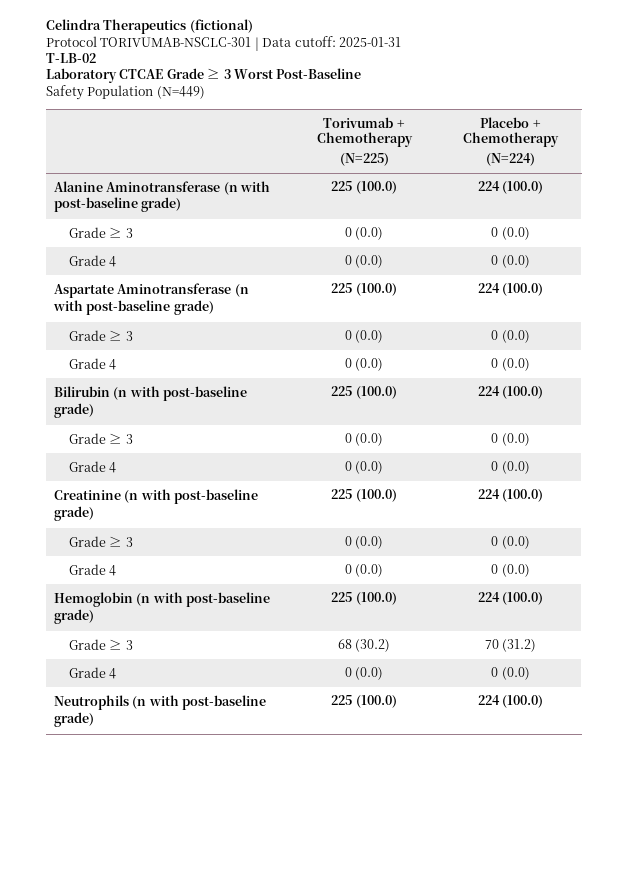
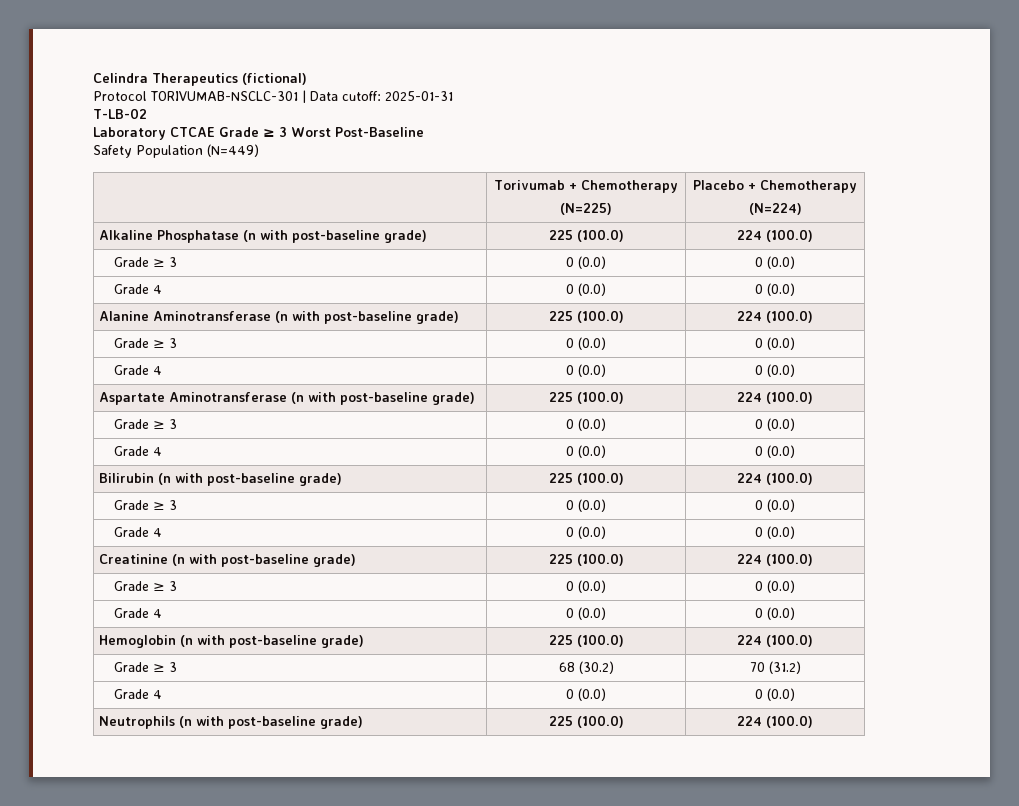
(535, 159) none -> [99,230,428,243] [548,229,624,242] [737,229,813,242] [114,257,178,267] [566,256,606,269] [755,256,795,269] [114,284,163,294] [566,283,606,296] [755,283,795,296] // Alkaline Phosphatase (n with post-baseline grade) | 225 (100.0) | 224 (100.0) // Grade ≥ 3 | 0 (0.0) | 0 (0.0) // Grade 4 | 0 (0.0) | 0 (0.0)

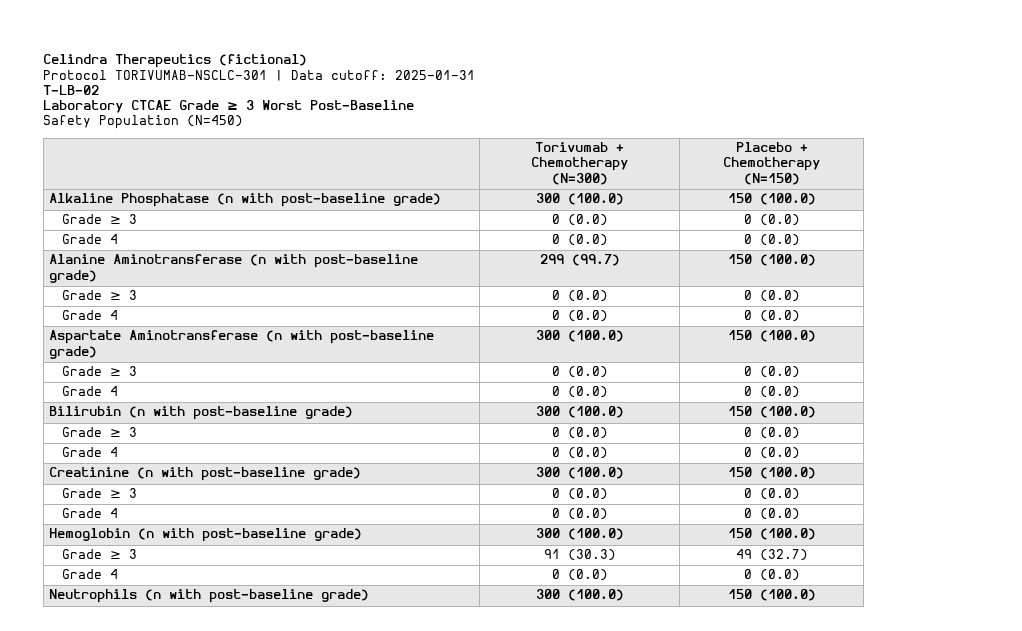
[207,144,259,157] (N=449) -> [187,115,243,127] (N=450)
[560,203,612,215] (N=225) -> [551,173,608,185] (N=300)
[748,203,802,215] (N=224) -> [743,173,800,185] (N=150)
[548,229,624,242] [737,230,762,240] 225 (100.0) | 224 -> [535,193,624,205] [727,193,752,203] 300 (100.0) | 150
[548,310,624,323] [737,311,762,321] 225 (100.0) | 224 -> [539,254,620,266] [727,254,752,264] 299 (99.7) | 150
[548,391,624,404] [737,392,762,402] 225 (100.0) | 224 -> [535,330,624,342] [727,330,752,340] 300 (100.0) | 150
[548,472,624,485] [737,473,762,483] 225 (100.0) | 224 -> [535,406,624,418] [727,406,752,416] 300 (100.0) | 150
[548,553,624,566] [737,554,762,564] 225 (100.0) | 224 -> [535,467,624,479] [727,467,752,477] 300 (100.0) | 150
[548,634,624,647] [737,634,813,647] [114,662,178,672] [558,661,614,674] [749,661,801,674] 225 (100.0) | 224 (100.0) // Grade ≥ 3 | 68 (30.2) | 70 (31.2) -> [535,528,624,540] [727,528,816,540] [62,549,138,559] [543,549,616,561] [735,549,808,561] 300 (100.0) | 150 (100.0) // Grade ≥ 3 | 91 (30.3) | 49 (32.7)
[548,715,624,728] [737,716,762,726] 225 (100.0) | 224 -> [535,589,624,601] [727,589,752,599] 300 (100.0) | 150

